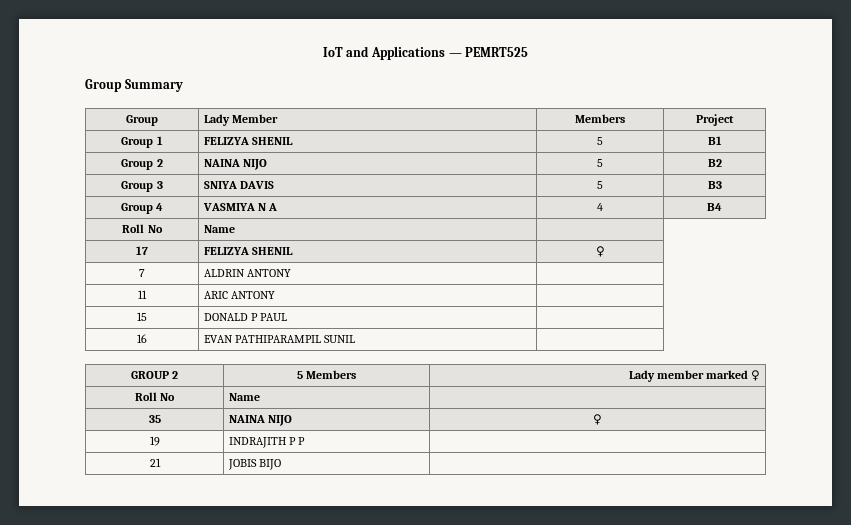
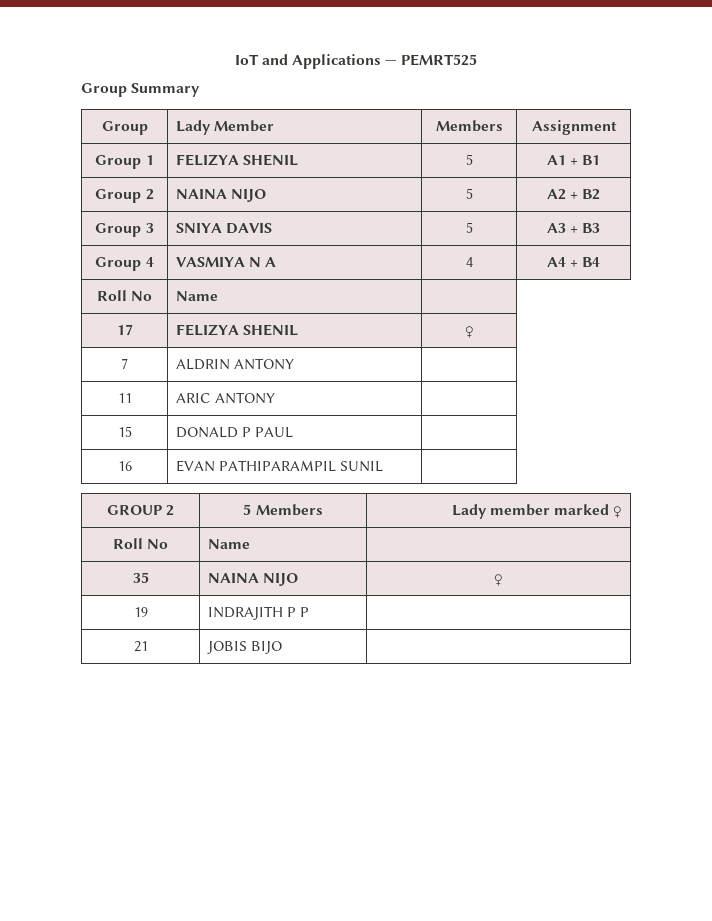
[696,114,734,126] Project -> [531,120,617,135] Assignment
(603, 141) none -> [546,155,578,165] A1 +
(603, 163) none -> [546,189,578,200] A2 +
(603, 185) none -> [546,223,578,233] A3 +
(603, 207) none -> [546,257,578,267] A4 +

